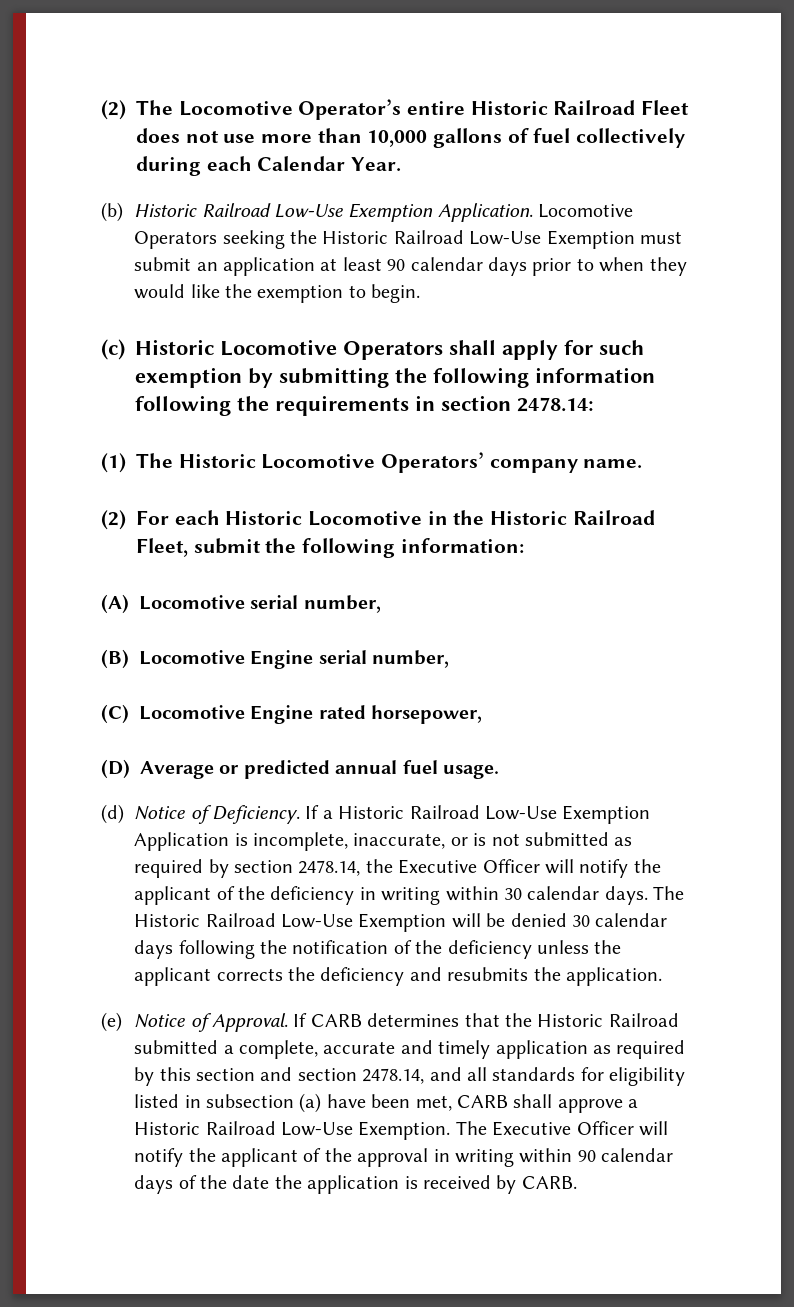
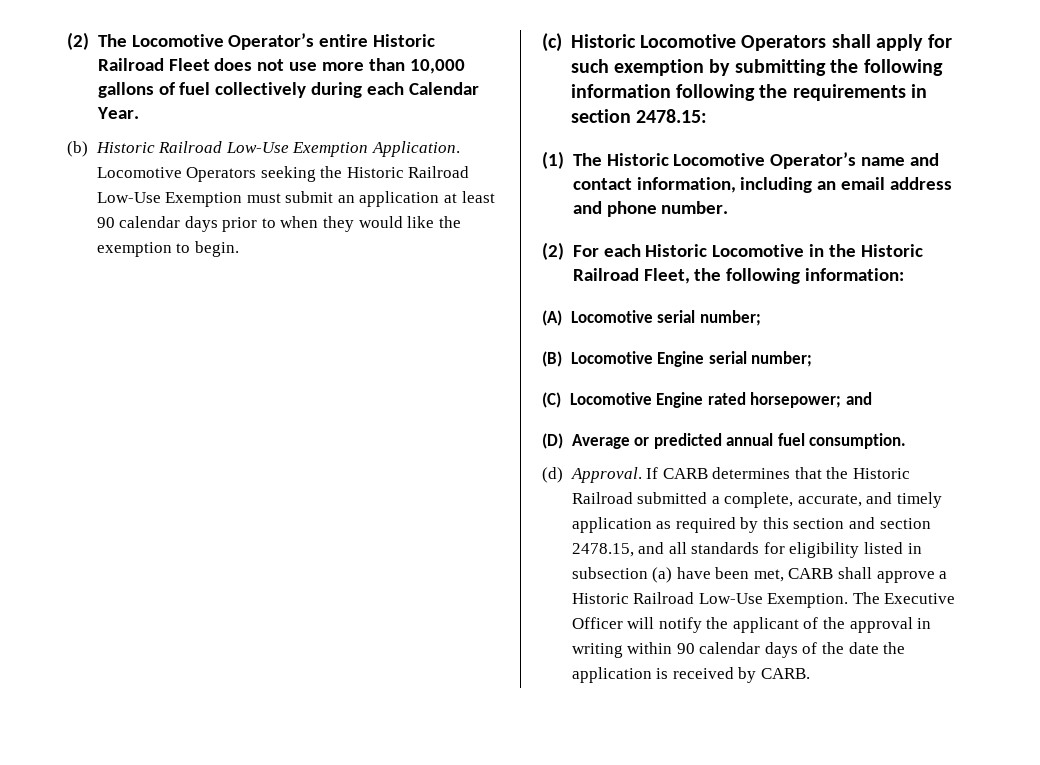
[517,397,594,412] 2478.14: -> [635,109,707,123] 2478.15:
[381,452,643,473] Operators’ company name. -> [770,152,940,169] [572,177,953,193] [572,201,729,217] Operator’s name and contact information, including an email address and phone number.
[193,538,261,554] submit -> (690, 276) none
[303,595,381,613] number, -> [699,310,761,326] number;
[372,650,450,668] number, -> [751,351,813,367] number;
[371,705,483,724] horsepower, -> [750,392,872,408] horsepower; and
[443,765,499,779] usage. -> [809,433,907,449] consumption.
[134,805,651,824] [134,832,633,851] [134,859,661,878] [134,886,685,905] [134,913,668,932] [134,940,622,959] [134,967,662,986] [101,1012,212,1032] Notice of Deficiency. If a Historic Railroad Low-Use Exemption Application is incomplete, inaccurate, or is not submitted as required by section 2478.14, the Executive Officer will notify the applicant of the deficiency in writing within 30 calendar days. The Historic Railroad Low-Use Exemption will be denied 30 calendar days following the notification of the deficiency unless the applicant corrects the deficiency and resubmits the application. // (e) Notice of -> (563, 475) none
[323,1041,396,1054] accurate -> [797,494,862,507] accurate,
[362,1068,425,1084] 2478.14, -> [571,543,634,557] 2478.15,

